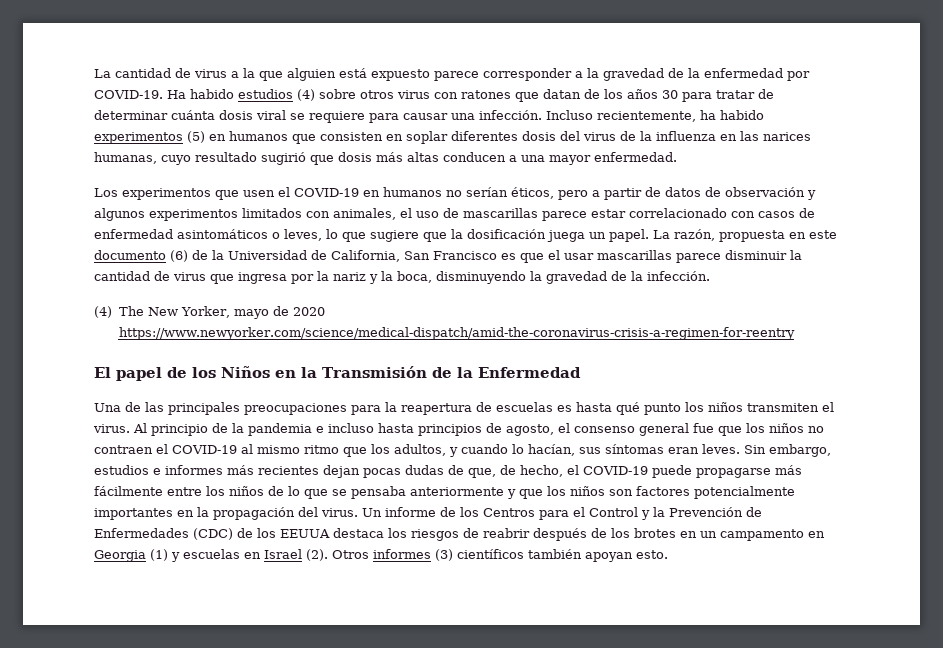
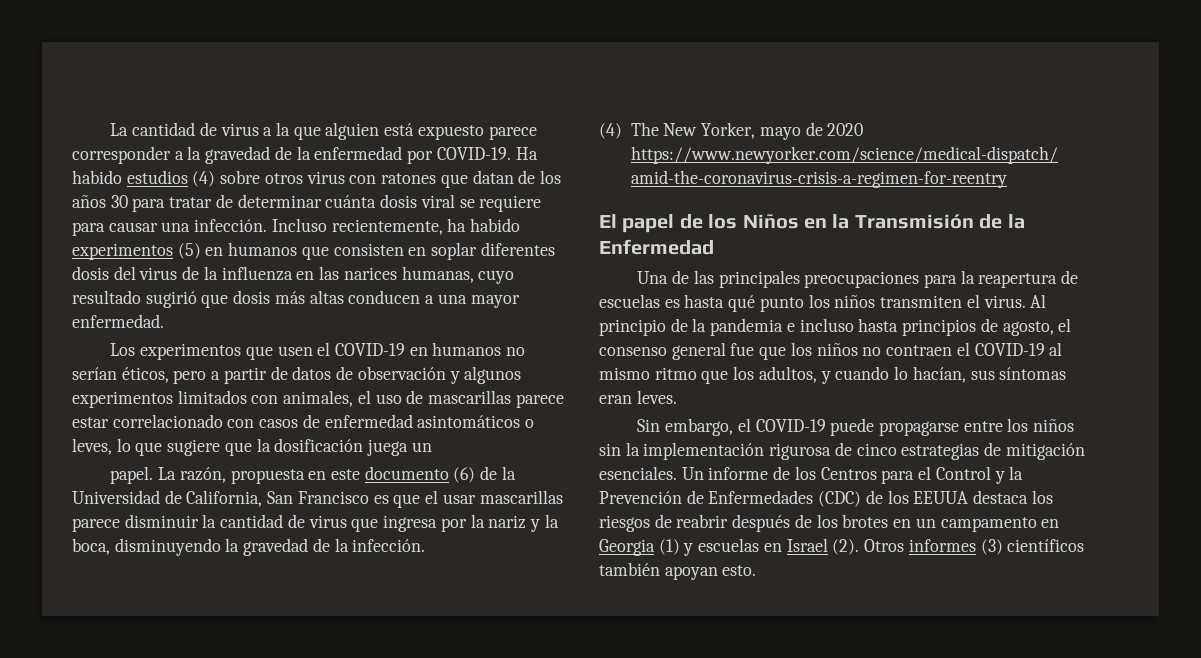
(606, 235) none -> (432, 447) //
(740, 449) none -> (677, 397) //
[94,465,563,478] estudios e informes más recientes dejan pocas dudas de que, de hecho, -> (734, 427) none
[775,465,802,475] [94,486,163,496] más fácilmente -> (959, 428) none
[268,486,795,499] [94,507,358,520] de lo que se pensaba anteriormente y que los niños son factores potencialmente importantes en la propagación del virus. -> [599,442,1085,460] [599,466,677,480] sin la implementación rigurosa de cinco estrategias de mitigación esenciales.

